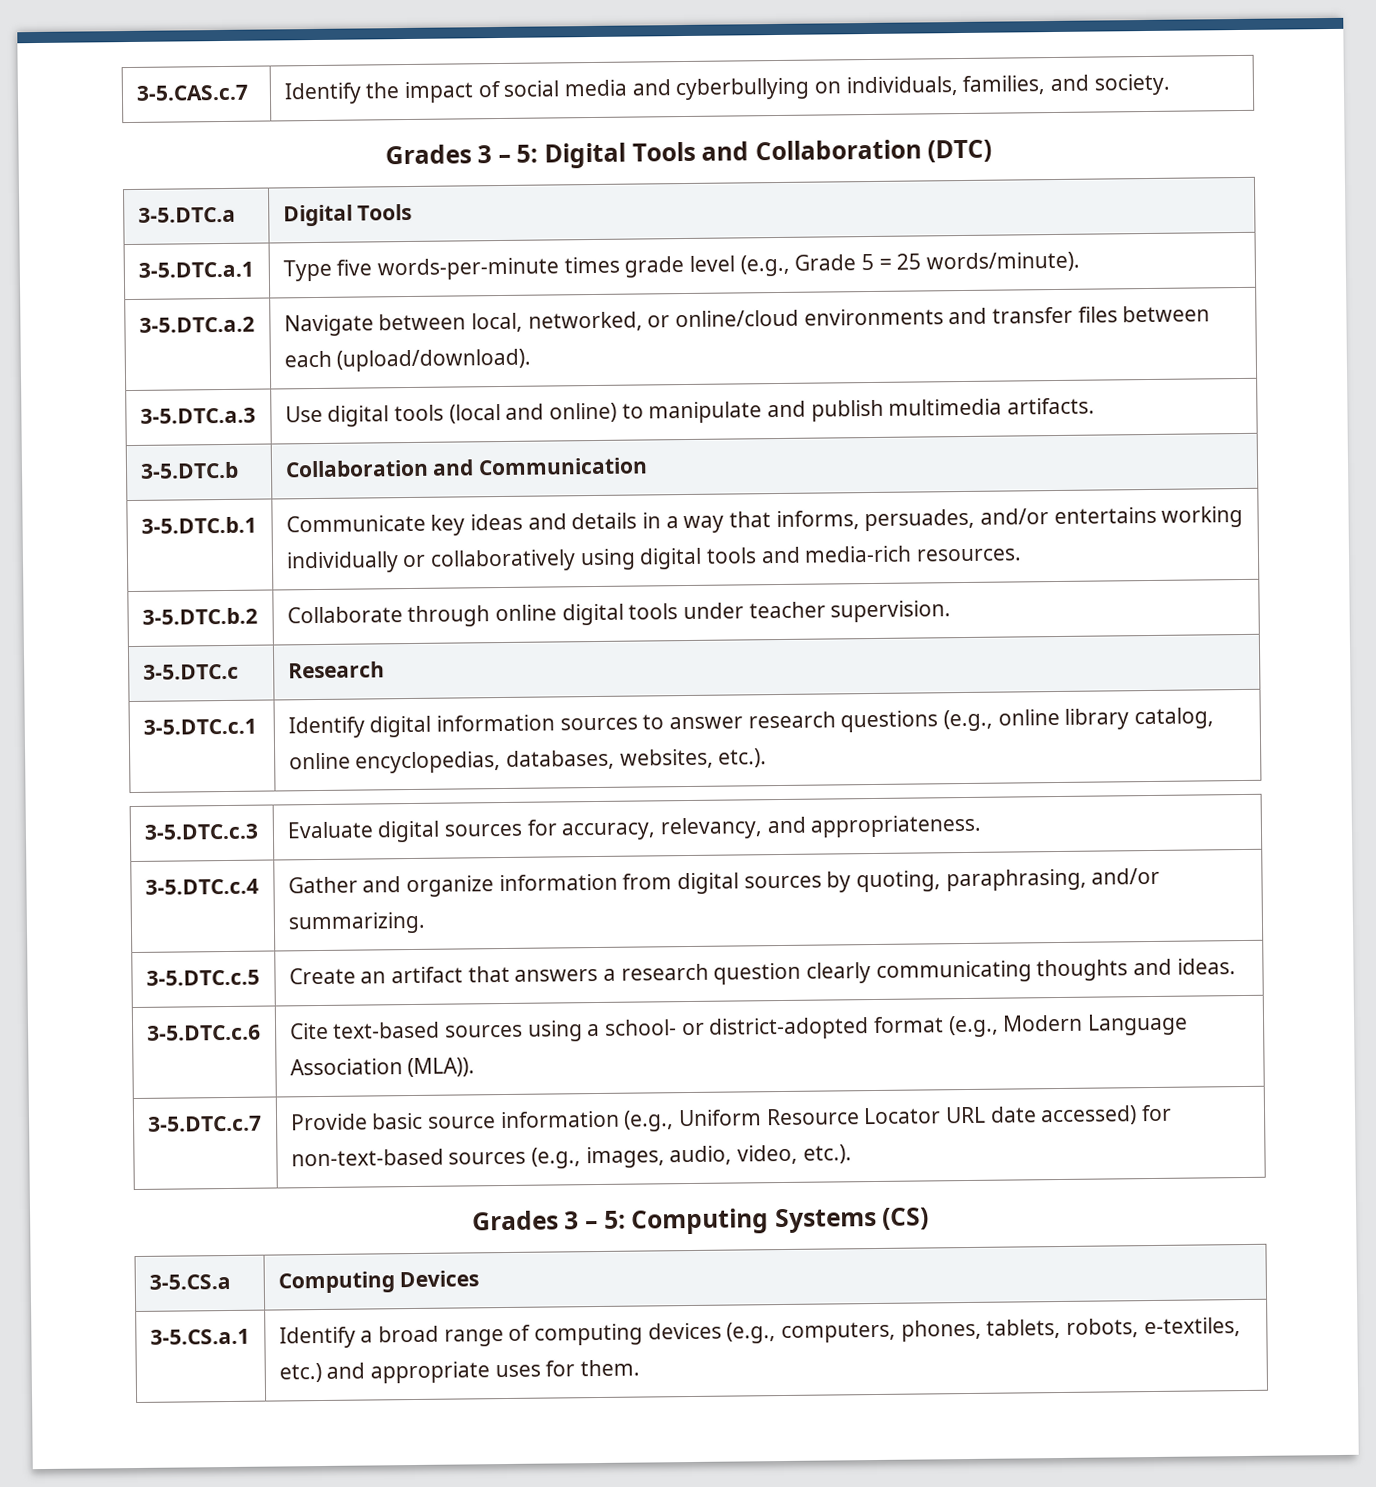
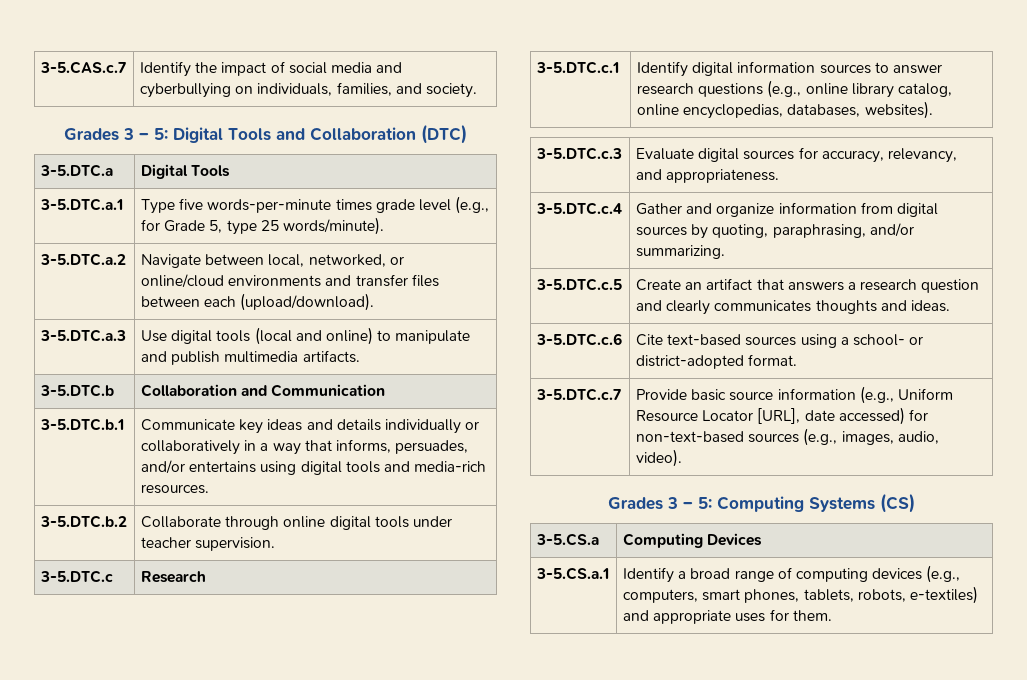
[794,253,892,271] Grade 5 = -> [140,219,257,235] for Grade 5, type
(638, 521) none -> [384,419,480,434] [140,440,240,455] individually or collaboratively
[1161,505,1244,528] [285,549,576,574] working individually or collaboratively -> (257, 467) none
[619,748,768,769] websites, etc.). -> [864,101,933,119] websites).
[806,960,1032,984] clearly communicating -> [635,300,812,315] and clearly communicates
[873,1013,1189,1038] [289,1057,476,1078] format (e.g., Modern Language Association (MLA)). -> [748,354,798,366] format.
[945,1106,987,1124] URL -> [757,408,801,424] [URL],
[736,1144,852,1165] video, etc.). -> [635,449,682,467] video).
(897, 1332) none -> [702,589,741,601] smart
[1143,1317,1241,1338] [278,1363,322,1383] e-textiles, etc.) -> [909,586,978,604] e-textiles)

